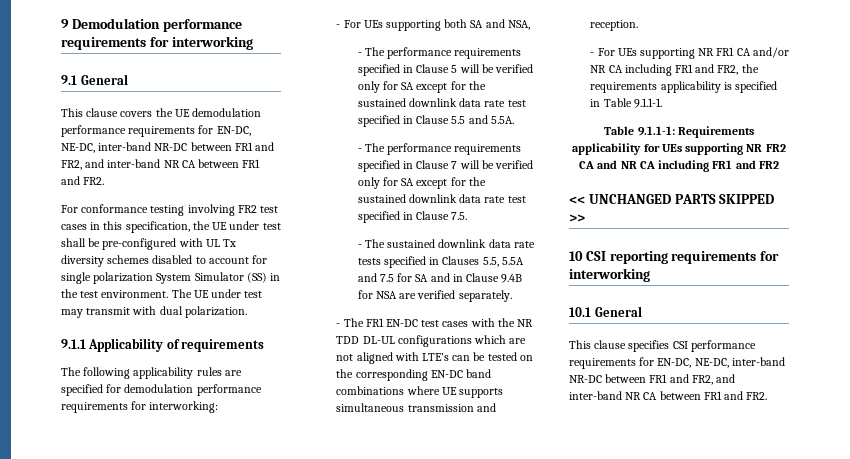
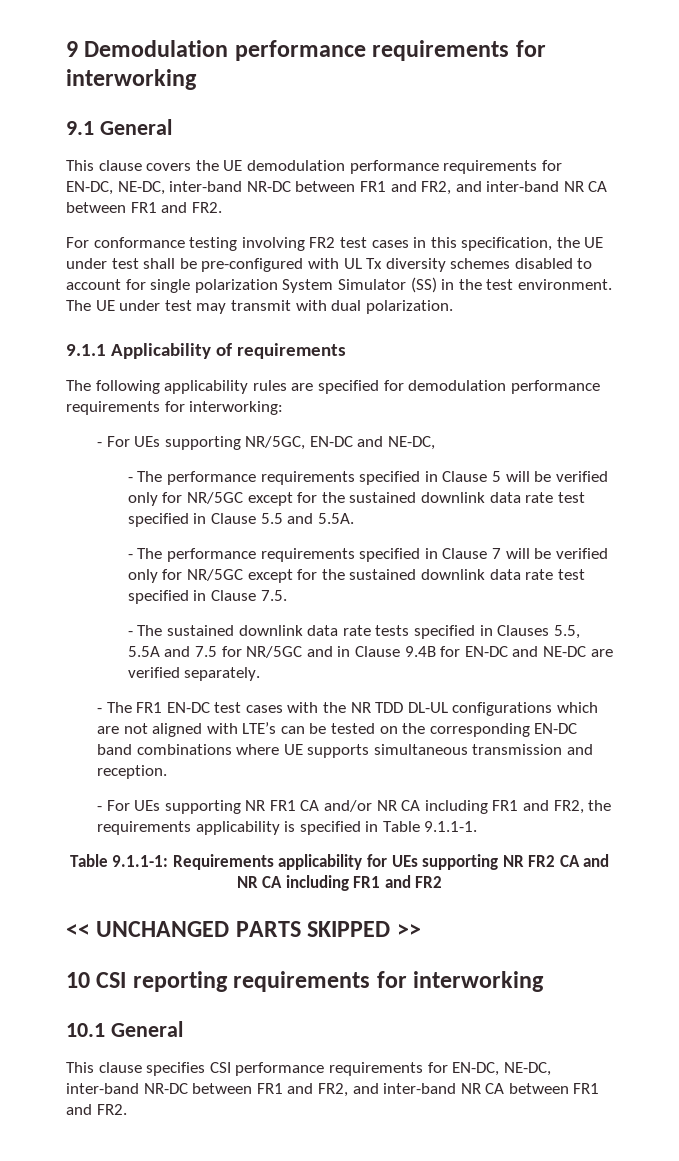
[444,19,530,30] both SA and NSA, -> [245,436,436,450] NR/5GC, EN-DC and NE-DC,
[401,82,415,90] SA -> [187,492,244,504] NR/5GC
[401,178,415,186] SA -> [187,569,244,581] NR/5GC
[415,274,429,282] SA -> [246,646,303,658] NR/5GC
[375,291,397,299] NSA -> [464,646,586,657] EN-DC and NE-DC

